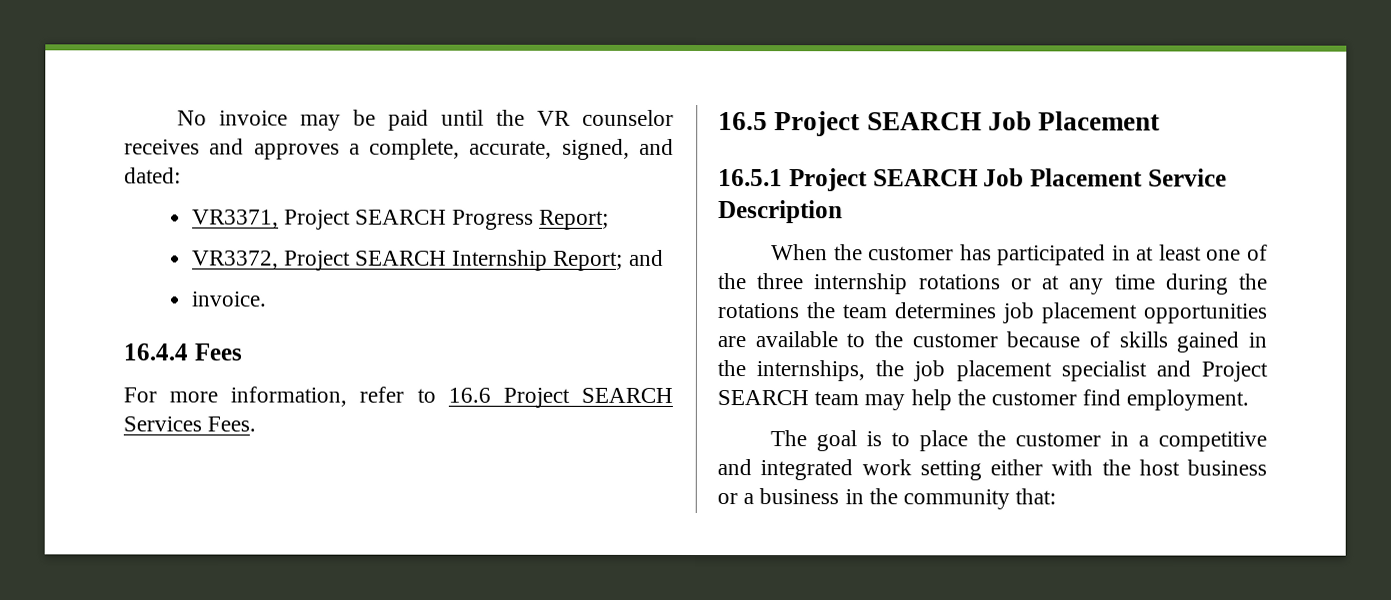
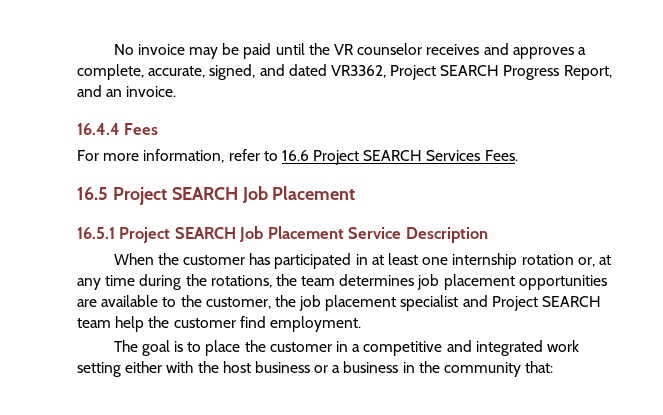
[124,167,181,184] [191,209,279,229] dated: // VR3371, -> [288,64,386,78] dated VR3362,
[539,209,610,230] [191,249,664,271] Report; // VR3372, Project SEARCH Internship Report; and // -> [563,65,612,80] [77,85,123,97] Report, and an
[1247,244,1268,261] [718,273,1032,295] of the three internship rotations or -> [452,253,595,269] internship rotation or,
[717,303,799,319] rotations -> [210,275,272,288] rotations,
[911,331,1267,353] [717,360,866,382] customer because of skills gained in the internships, -> [205,297,271,309] customer,
[864,394,906,411] may -> (111, 323) none

